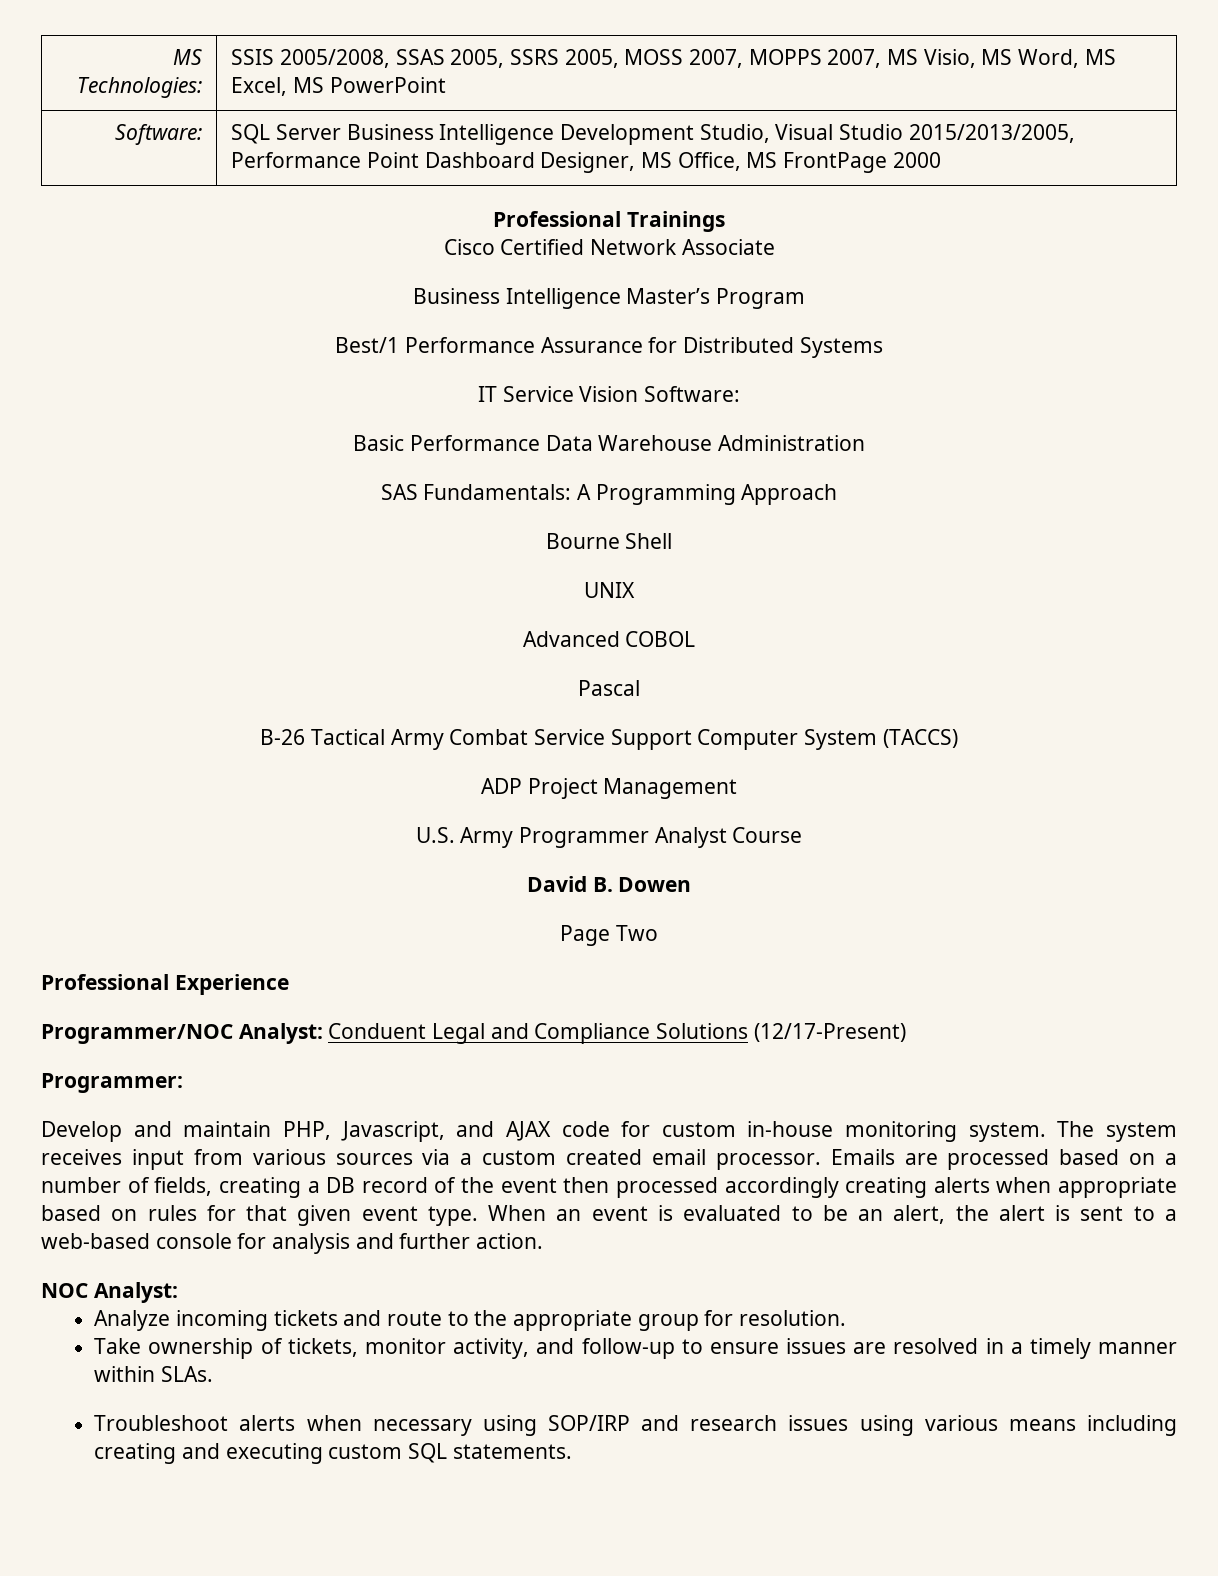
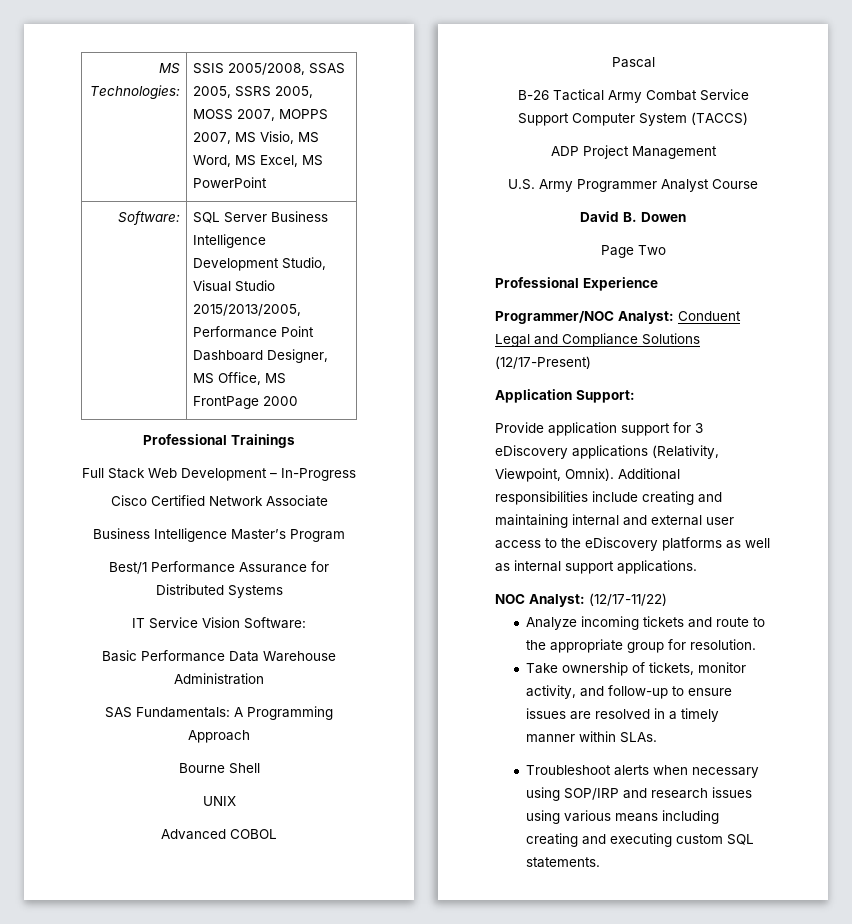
(725, 221) none -> [82,468,356,481] // Full Stack Web Development – In-Progress
[41,1073,183,1093] [41,1121,1177,1142] [41,1149,1177,1170] [41,1177,1177,1198] [41,1205,1177,1226] [41,1233,544,1254] Programmer: // Develop and maintain PHP, Javascript, and AJAX code for custom in-house monitoring system. The system receives input from various sources via a custom created email processor. Emails are processed based on a number of fields, creating a DB record of the event then processed accordingly creating alerts when appropriate based on rules for that given event type. When an event is evaluated to be an alert, the alert is sent to a web-based console for analysis and further action. -> [495,389,635,403] [495,422,703,436] [495,445,719,459] [495,468,680,482] [495,491,722,505] [495,514,734,528] [495,537,770,551] [495,560,697,574] Application Support: // Provide application support for 3 eDiscovery applications (Relativity, Viewpoint, Omnix). Additional responsibilities include creating and maintaining internal and external user access to the eDiscovery platforms as well as internal support applications.
(178, 1292) none -> [589,593,667,606] (12/17-11/22)

